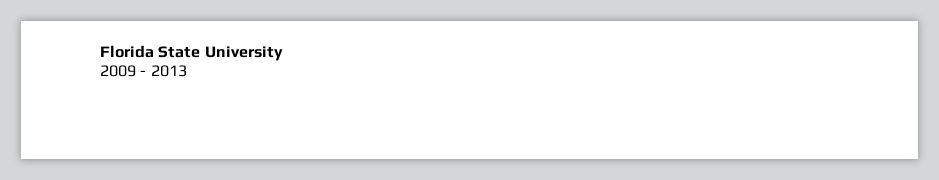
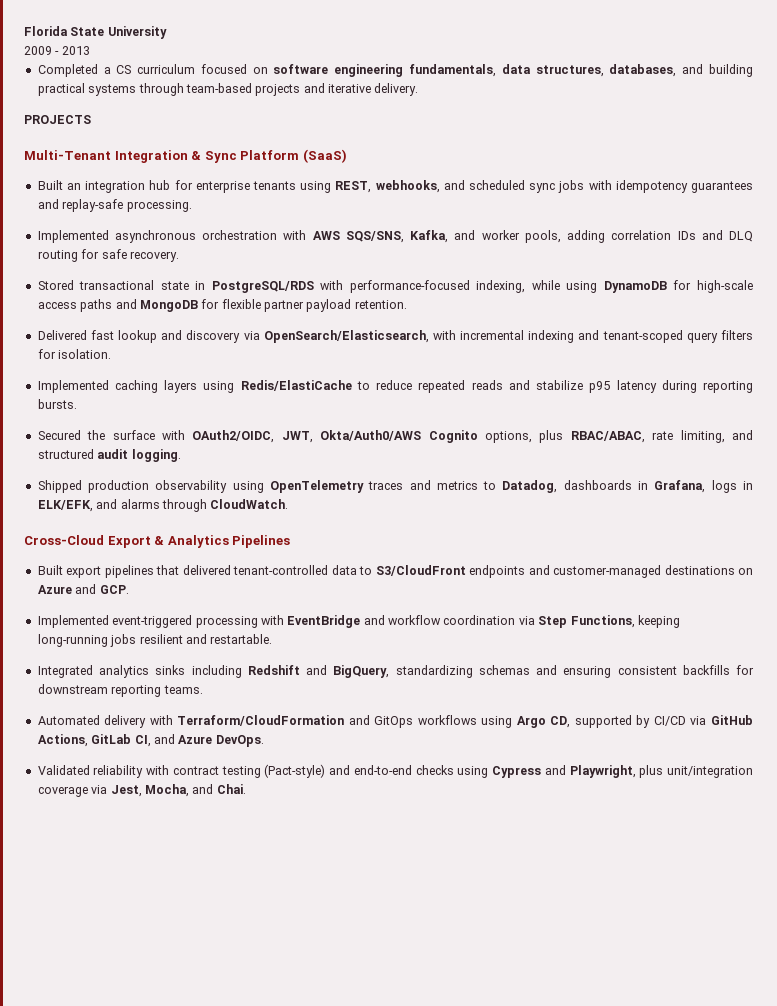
(187, 71) none -> [37,64,754,77] [37,83,419,96] [24,115,91,124] [24,149,347,163] [37,180,753,193] [37,199,192,212] [37,230,753,243] [37,249,179,262] [37,280,754,293] [37,299,407,312] [37,330,753,343] [37,349,112,359] [37,380,753,393] [37,399,77,409] [37,430,754,443] [37,449,181,462] [37,480,754,493] [37,499,289,512] [24,535,291,548] [37,565,754,578] [37,584,129,594] [37,615,680,628] [37,634,273,647] [37,665,754,678] [37,684,203,697] [37,715,753,728] [37,734,264,747] [37,764,753,778] [37,784,246,797] // Completed a CS curriculum focused on software engineering fundamentals, data structures, databases, and building practical systems through team-based projects and iterative delivery. // PROJECTS // Multi-Tenant Integration & Sync Platform (SaaS) // Built an integration hub for enterprise tenants using REST, webhooks, and scheduled sync jobs with idempotency guarantees and replay-safe processing. // Implemented asynchronous orchestration with AWS SQS/SNS, Kafka, and worker pools, adding correlation IDs and DLQ routing for safe recovery. // Stored transactional state in PostgreSQL/RDS with performance-focused indexing, while using DynamoDB for high-scale access paths and MongoDB for flexible partner payload retention. // Delivered fast lookup and discovery via OpenSearch/Elasticsearch, with incremental indexing and tenant-scoped query filters for isolation. // Implemented caching layers using Redis/ElastiCache to reduce repeated reads and stabilize p95 latency during reporting bursts. // Secured the surface with OAuth2/OIDC, JWT, Okta/Auth0/AWS Cognito options, plus RBAC/ABAC, rate limiting, and structured audit logging. // Shipped production observability using OpenTelemetry traces and metrics to Datadog, dashboards in Grafana, logs in ELK/EFK, and alarms through CloudWatch. // Cross-Cloud Export & Analytics Pipelines // Built export pipelines that delivered tenant-controlled data to S3/CloudFront endpoints and customer-managed destinations on Azure and GCP. // Implemented event-triggered processing with EventBridge and workflow coordination via Step Functions, keeping long-running jobs resilient and restartable. // Integrated analytics sinks including Redshift and BigQuery, standardizing schemas and ensuring consistent backfills for downstream reporting teams. // Automated delivery with Terraform/CloudFormation and GitOps workflows using Argo CD, supported by CI/CD via GitHub Actions, GitLab CI, and Azure DevOps. // Validated reliability with contract testing (Pact-style) and end-to-end checks using Cypress and Playwright, plus unit/integration coverage via Jest, Mocha, and Chai.

